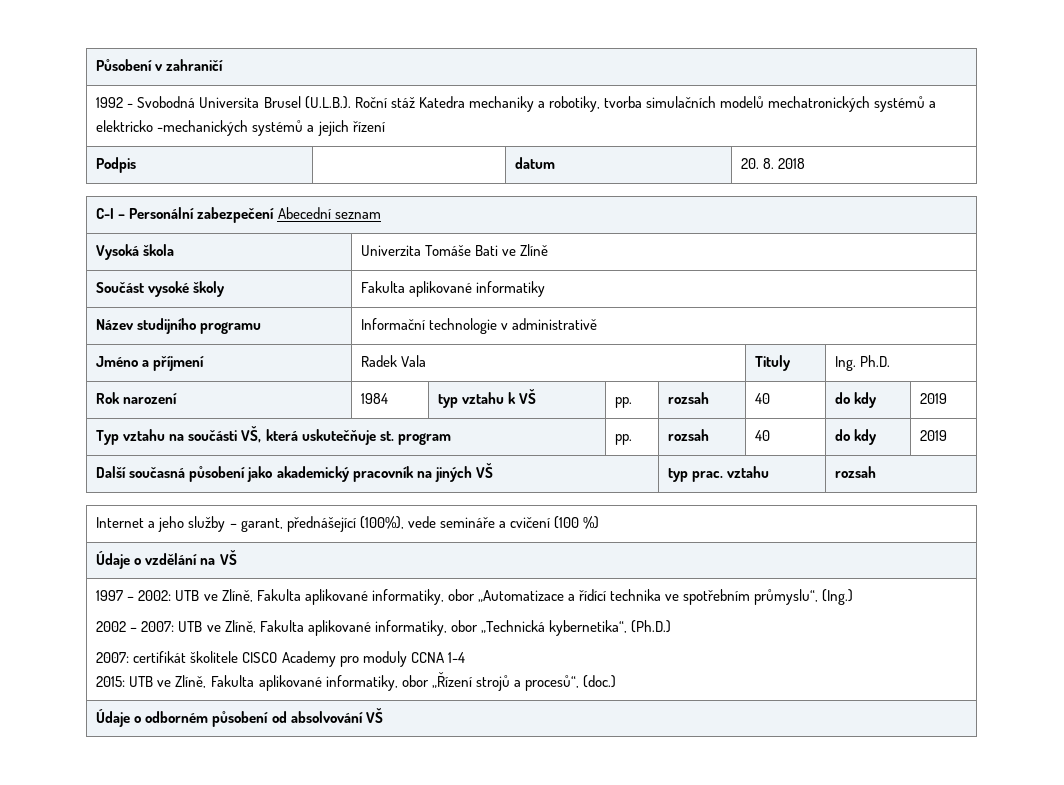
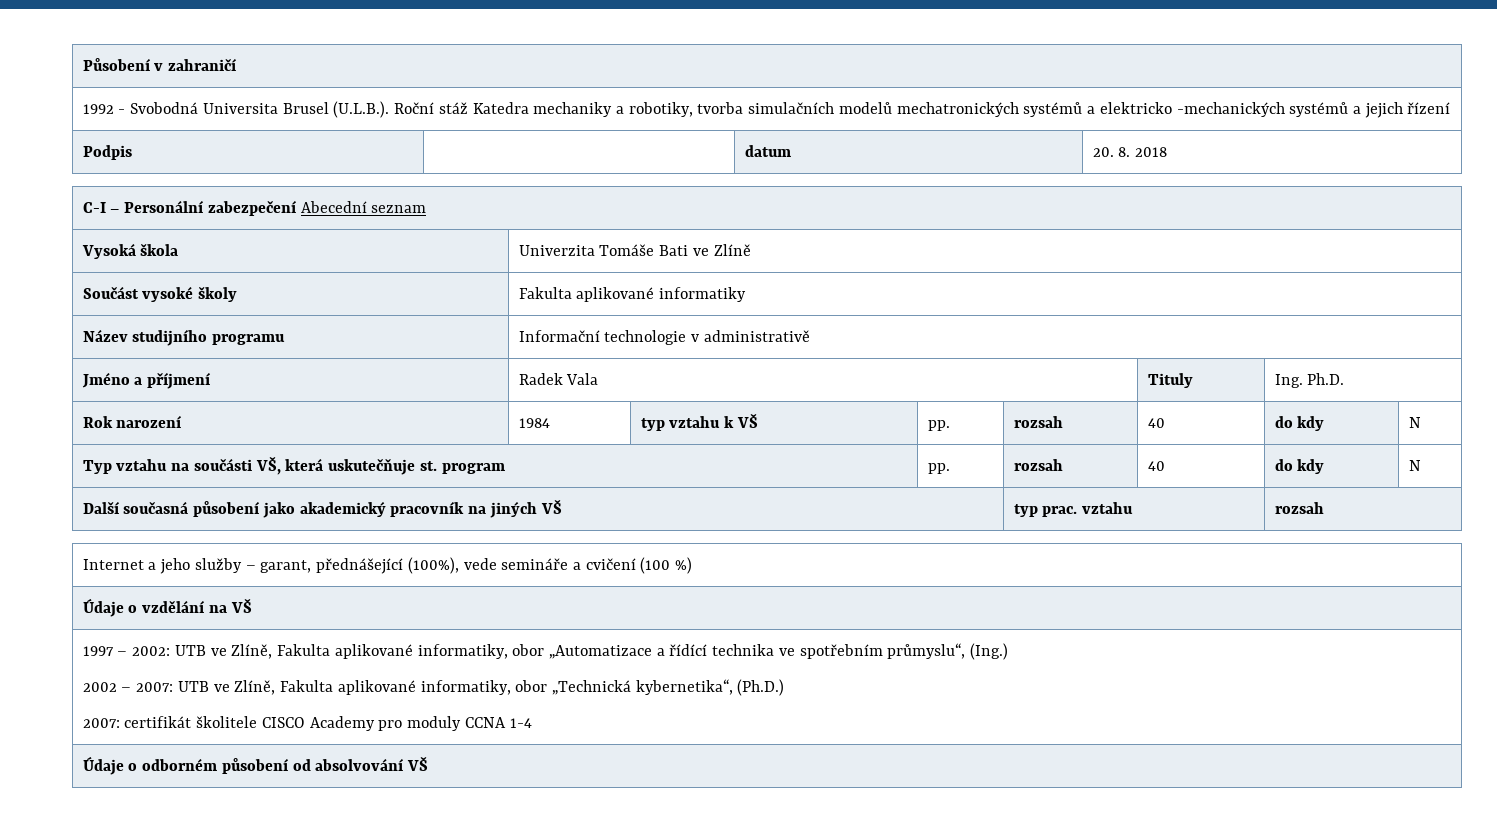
[920,393,948,404] 2019 -> [1408,417,1421,428] N
[920,430,948,441] 2019 -> [1408,460,1421,471] N
[96,672,616,691] // 2015: UTB ve Zlíně, Fakulta aplikované informatiky, obor „Řízení strojů a procesů“, (doc.) -> (532, 723) none

